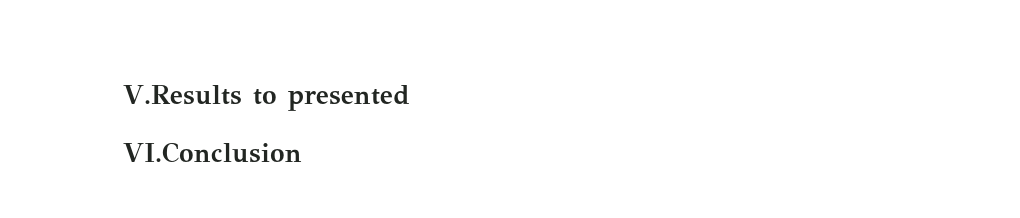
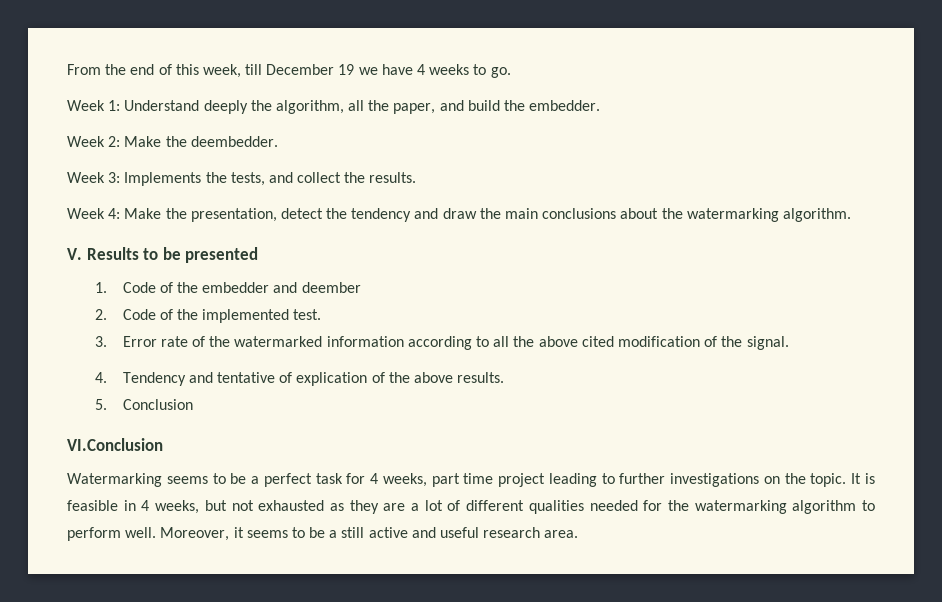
[123,85,410,111] [123,142,302,163] V.Results to presented // VI.Conclusion -> [67,64,511,78] [67,100,601,114] [67,136,278,147] [67,172,417,186] [67,208,851,222] [67,247,259,263] [94,282,361,293] [94,309,322,323] [94,336,789,350] [94,372,505,386] [94,399,193,410] [67,438,163,451] [67,473,876,487] [67,500,876,514] [67,527,579,541] From the end of this week, till December 19 we have 4 weeks to go. // Week 1: Understand deeply the algorithm, all the paper, and build the embedder. // Week 2: Make the deembedder. // Week 3: Implements the tests, and collect the results. // Week 4: Make the presentation, detect the tendency and draw the main conclusions about the watermarking algorithm. // V. Results to be presented // 1. Code of the embedder and deember // 2. Code of the implemented test. // 3. Error rate of the watermarked information according to all the above cited modification of the signal. // 4. Tendency and tentative of explication of the above results. // 5. Conclusion // VI.Conclusion // Watermarking seems to be a perfect task for 4 weeks, part time project leading to further investigations on the topic. It is feasible in 4 weeks, but not exhausted as they are a lot of different qualities needed for the watermarking algorithm to perform well. Moreover, it seems to be a still active and useful research area.

